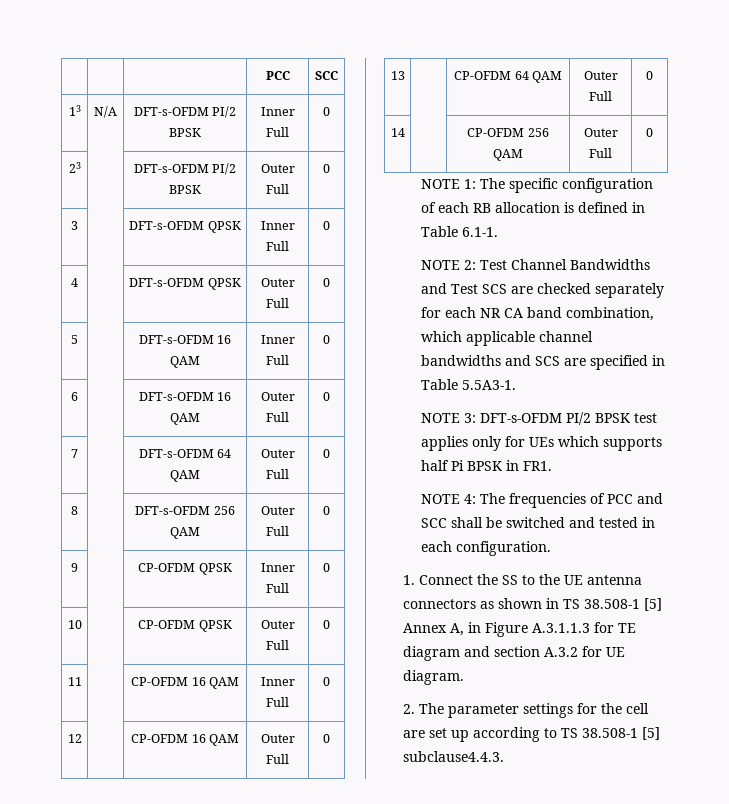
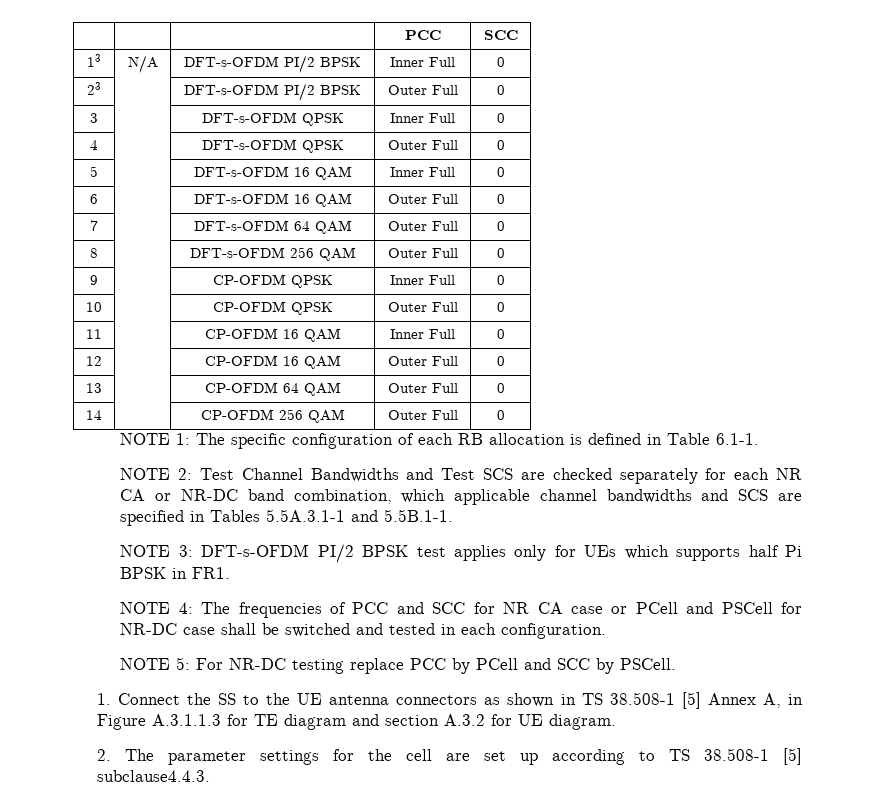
(524, 313) none -> [155,489,238,501] or NR-DC
[421,379,517,390] Table 5.5A3-1. -> [210,509,454,522] Tables 5.5A.3.1-1 and 5.5B.1-1.
(448, 523) none -> [473,602,803,614] [120,623,216,635] for NR CA case or PCell and PSCell for NR-DC case
(552, 548) none -> [120,657,677,674] // NOTE 5: For NR-DC testing replace PCC by PCell and SCC by PSCell.

